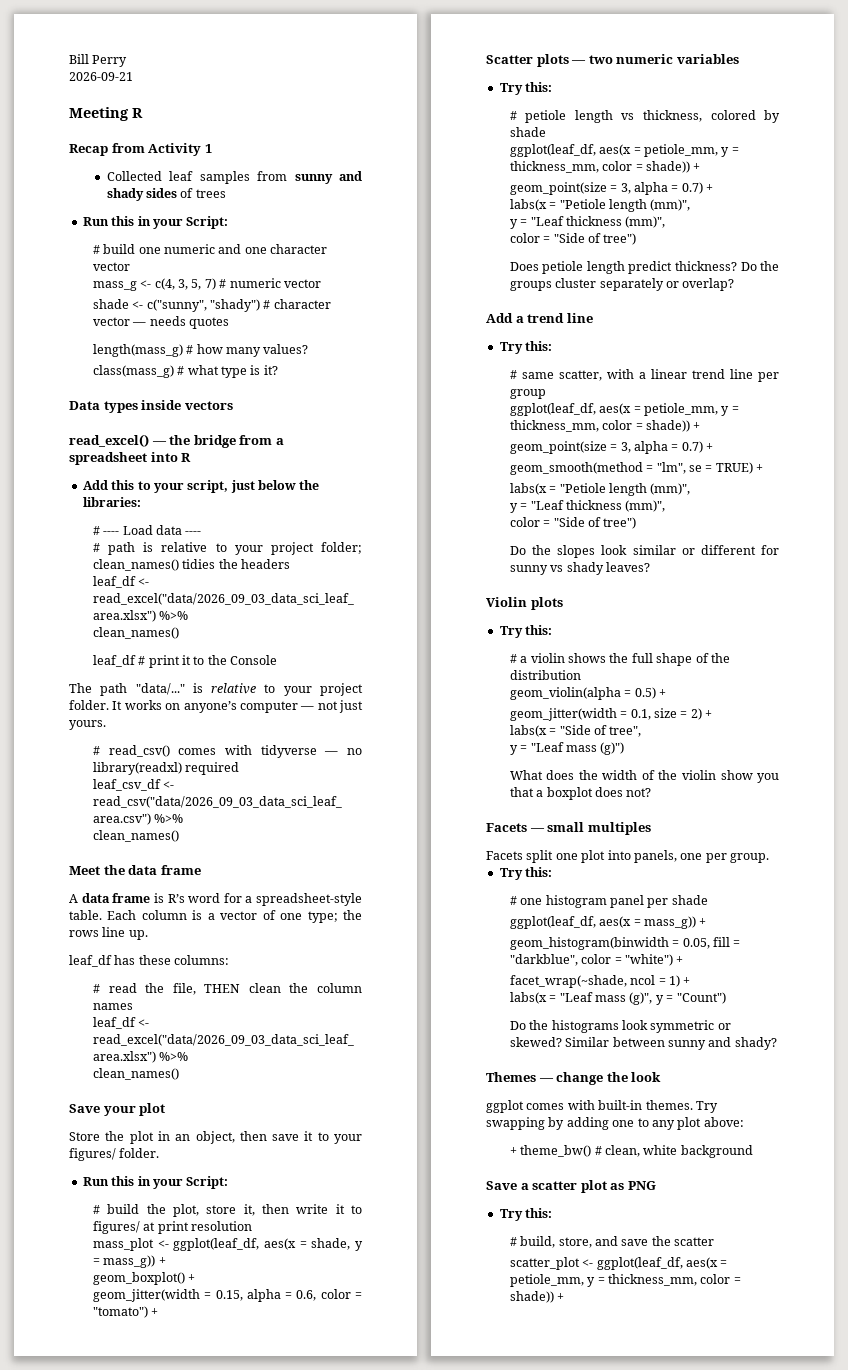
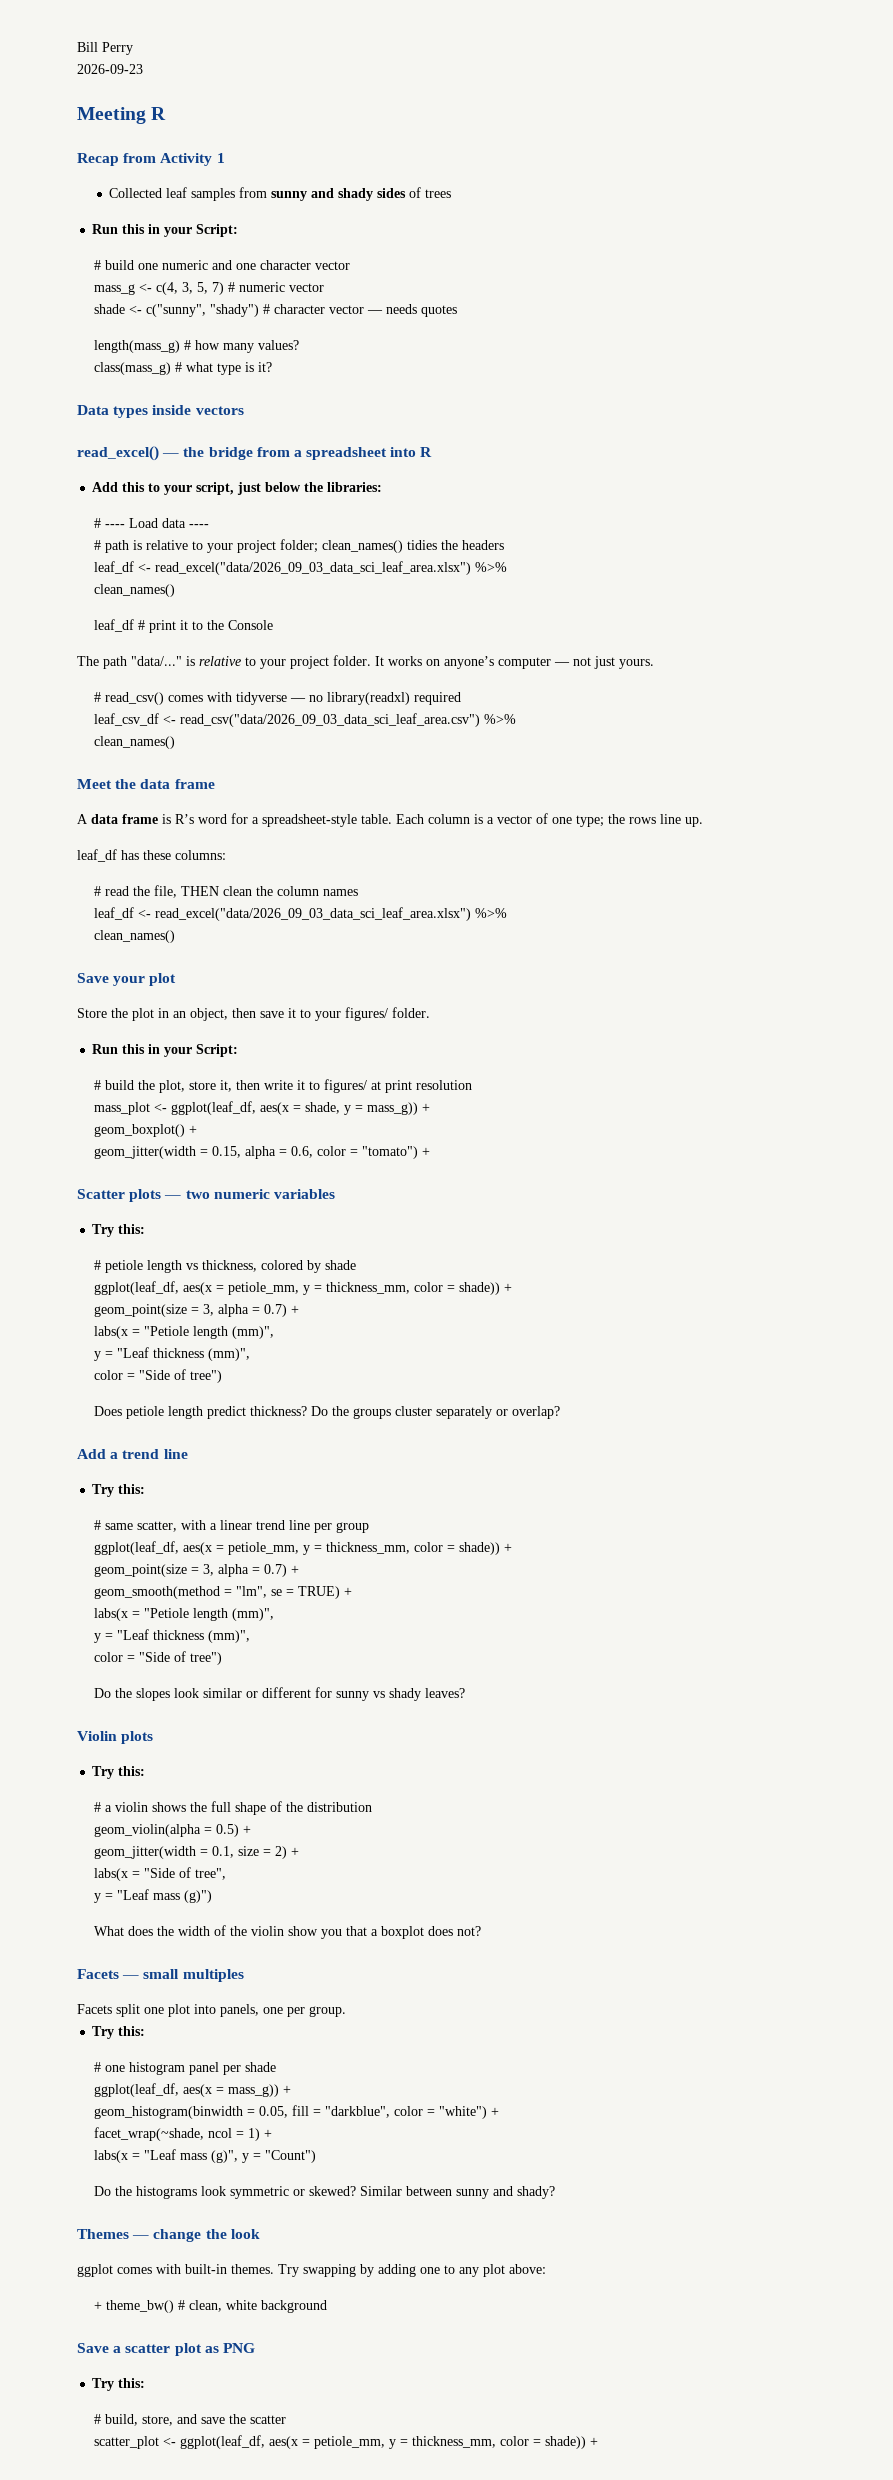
[69,72,133,81] 2026-09-21 -> [77,64,143,74] 2026-09-23

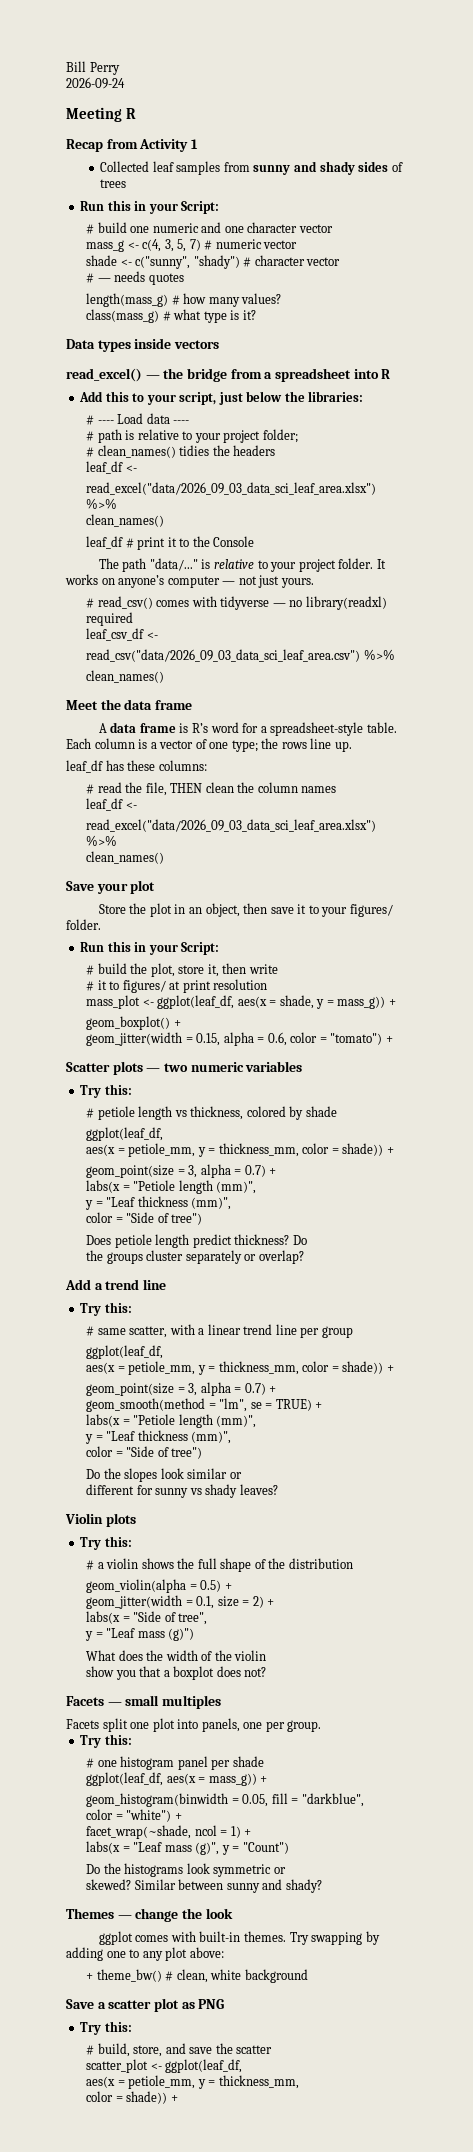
[77,64,143,74] 2026-09-23 -> [66,77,125,89] 2026-09-24
(365, 309) none -> [86,273,95,283] // #
(319, 546) none -> [86,447,95,457] // #
(152, 567) none -> (137, 468) //
(177, 719) none -> (158, 635) //
(152, 913) none -> (137, 805) //
(294, 1085) none -> [86,981,95,991] // #
(180, 1288) none -> (164, 1134) //
(329, 1411) none -> (307, 1240) //
(180, 1548) none -> (164, 1352) //
(259, 1694) none -> (242, 1475) //
(285, 1931) none -> (267, 1655) //
(391, 2112) none -> (364, 1800) //
(306, 2192) none -> (286, 1870) //
[269,2436,497,2449] aes(x = petiole_mm, y = thickness_mm, -> [86,2075,299,2089] // aes(x = petiole_mm, y = thickness_mm, //

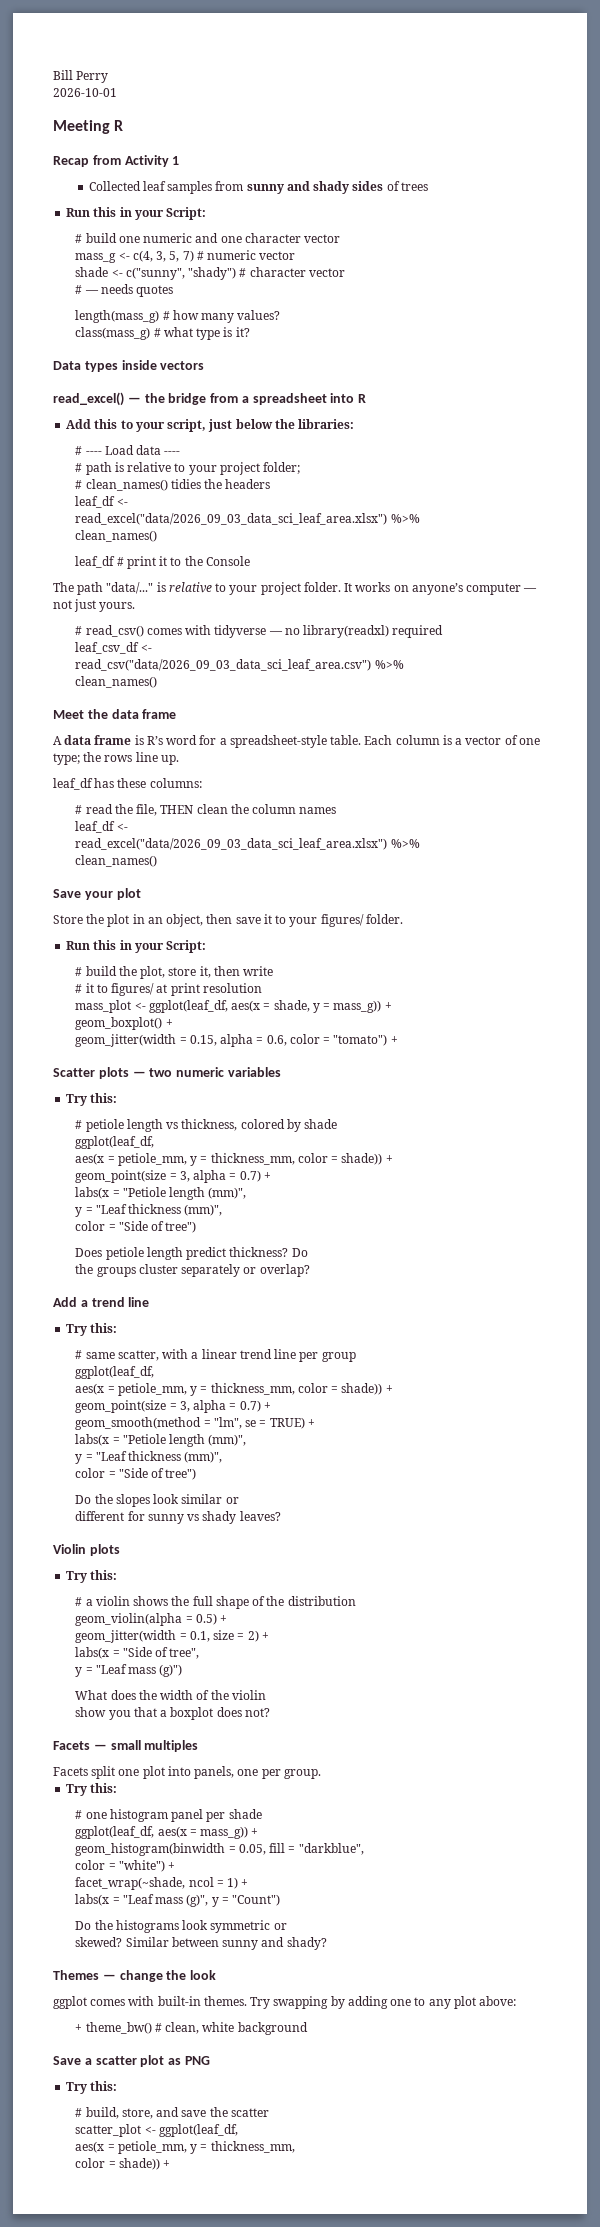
[66,77,125,89] 2026-09-24 -> [53,88,117,97] 2026-10-01

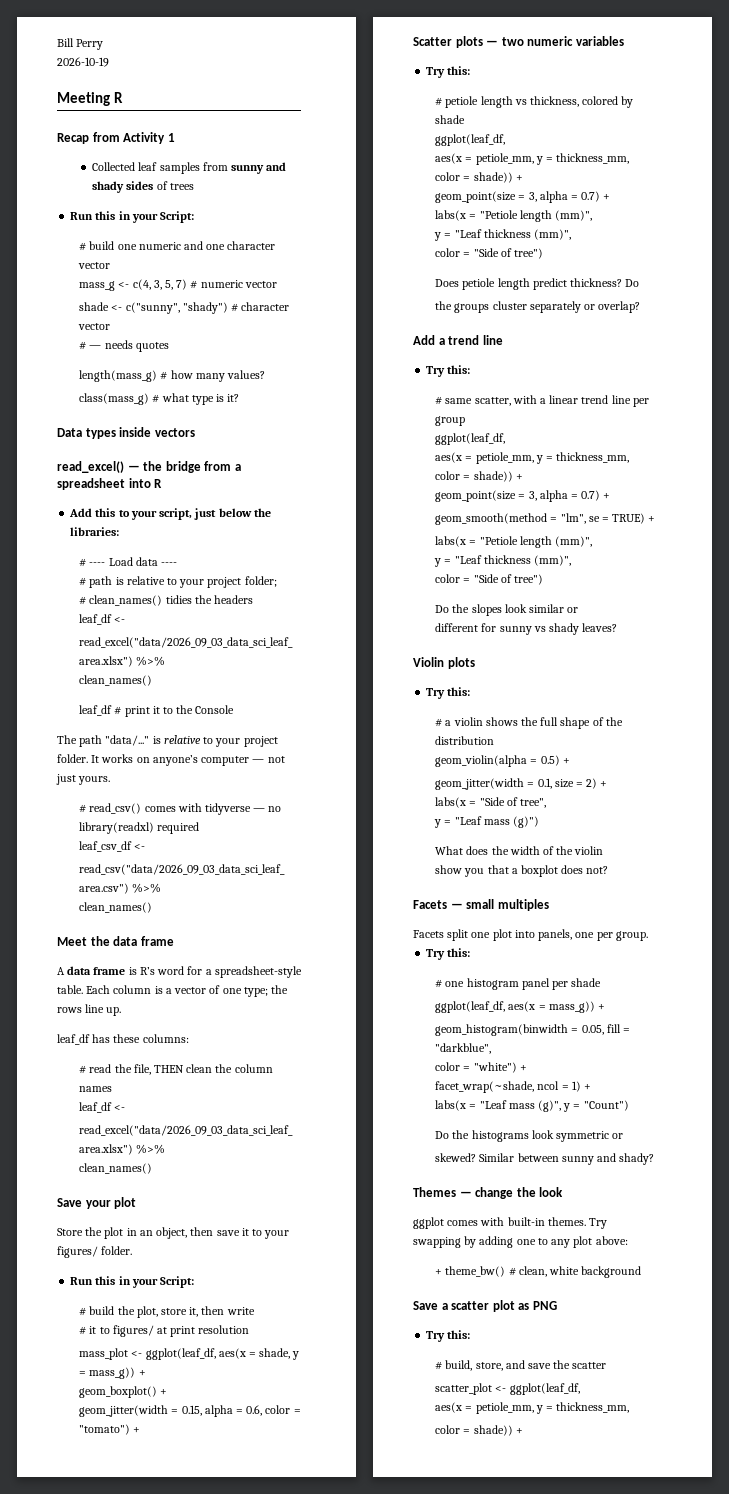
[53,88,117,97] 2026-10-01 -> [57,57,109,67] 2026-10-19

